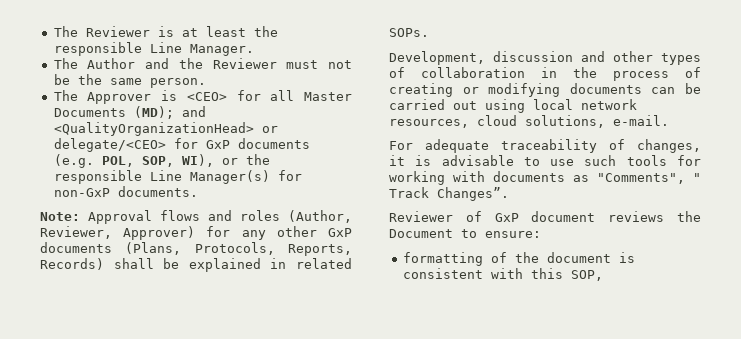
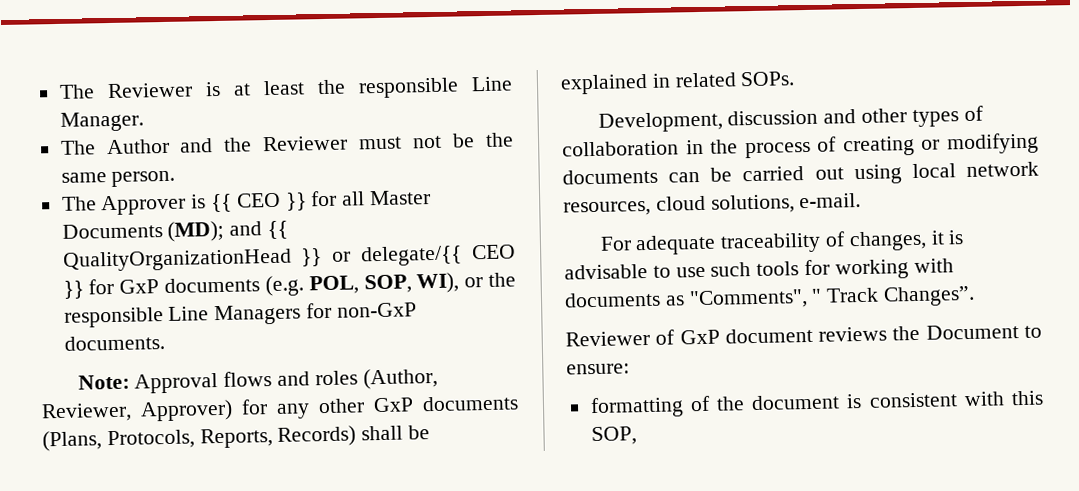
[186,92,227,101] <CEO> -> [210,192,307,213] {{ CEO }}
[53,122,278,136] [53,138,166,152] <QualityOrganizationHead> or delegate/<CEO> -> [267,220,289,240] [62,244,516,272] [62,280,84,299] {{ QualityOrganizationHead }} or delegate/{{ CEO }}
[189,170,270,184] Manager(s) -> [214,304,302,326] Managers

